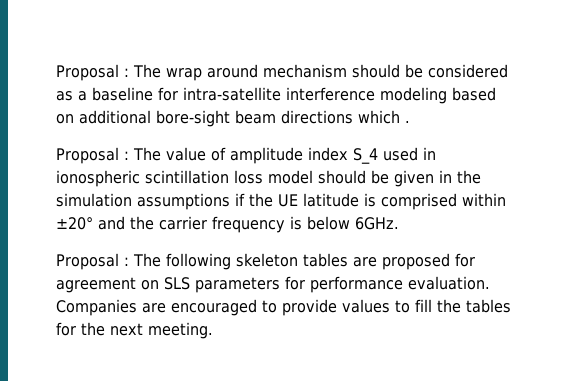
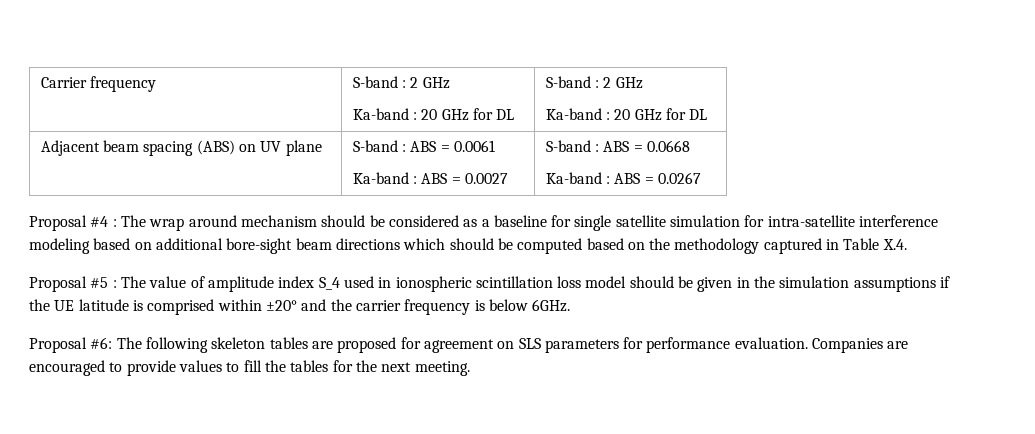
[56,64,119,81] Proposal -> [40,76,156,92] [352,76,450,89] [352,108,515,121] [545,76,643,89] [545,108,708,121] [40,140,322,156] [352,140,495,152] [352,172,508,184] [545,140,690,152] [545,172,701,184] [29,215,109,231] Carrier frequency | S-band : 2 GHz // Ka-band : 20 GHz for DL | S-band : 2 GHz // Ka-band : 20 GHz for DL // Adjacent beam spacing (ABS) on UV plane | S-band : ABS = 0.0061 // Ka-band : ABS = 0.0027 | S-band : ABS = 0.0668 // Ka-band : ABS = 0.0267 // Proposal #4
(178, 94) none -> [574,215,765,231] single satellite simulation for
[405,121,410,123] [56,147,119,164] . // Proposal -> [449,238,907,254] [29,276,109,292] should be computed based on the methodology captured in Table X.4. // Proposal #5
[124,257,129,266] : -> [90,337,113,349] #6:

